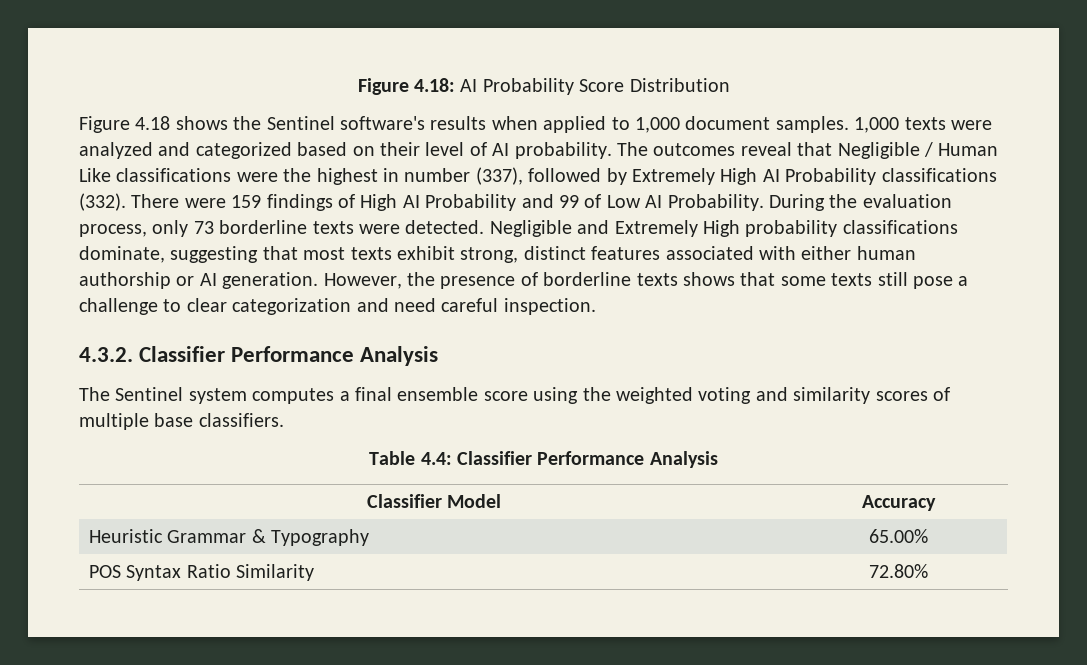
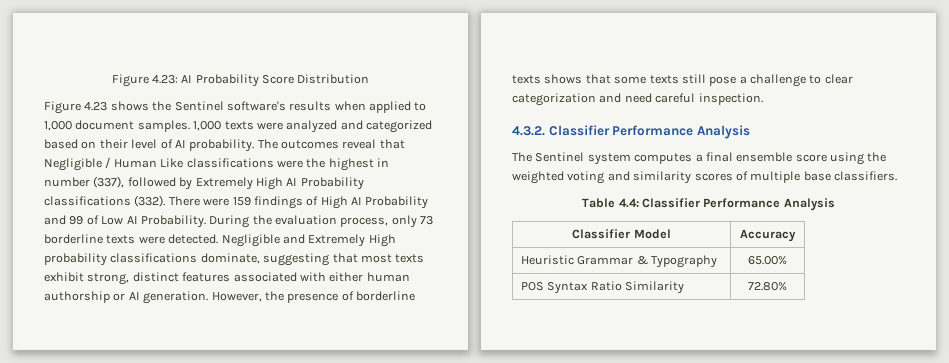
[357,78,455,95] Figure 4.18: -> [111,74,178,87] Figure 4.23:
[135,116,171,130] 4.18 -> [84,102,108,111] 4.23

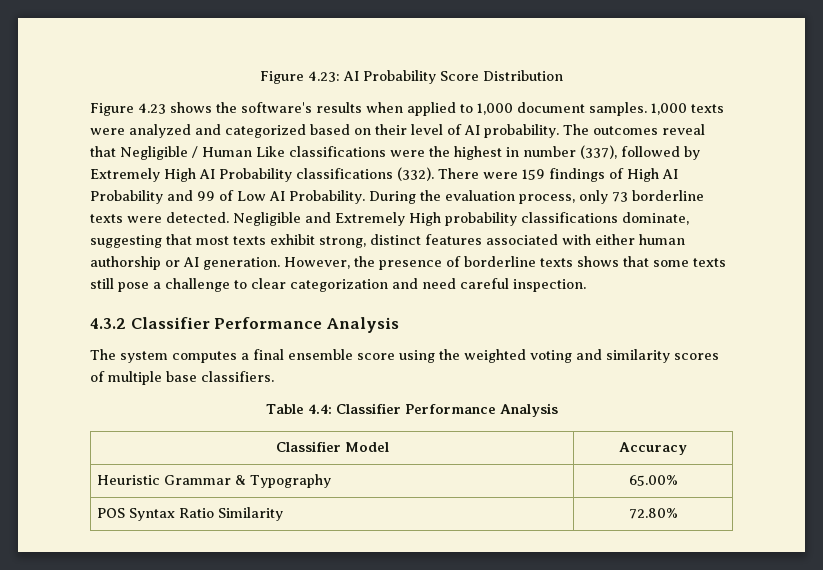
[174,101,224,111] Sentinel -> (237, 107) none
[512,126,545,136] 4.3.2. -> [90,318,126,329] 4.3.2
[535,152,585,162] Sentinel -> (116, 354) none

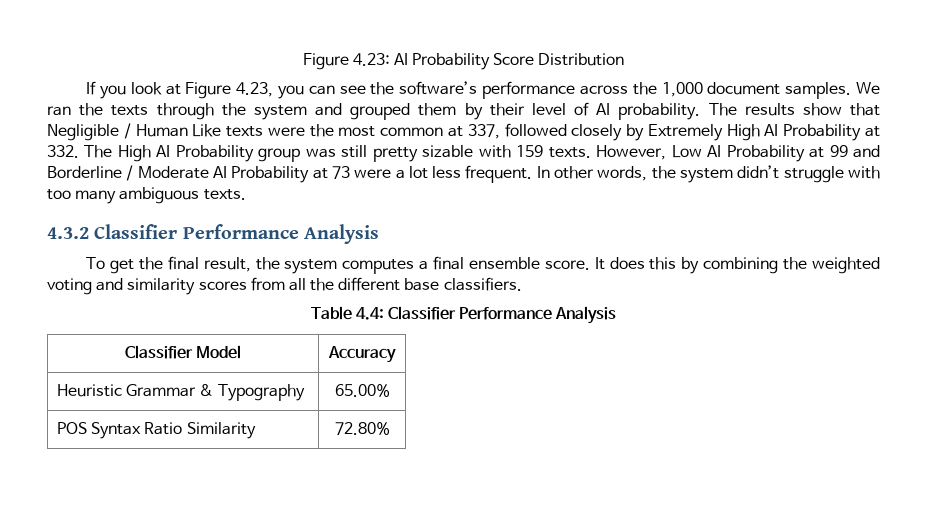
[90,102,724,116] [90,124,371,138] Figure 4.23 shows the software's results when applied to 1,000 document samples. 1,000 texts were analyzed and categorized based on -> [86,81,880,99] [47,103,483,120] If you look at Figure 4.23, you can see the software’s performance across the 1,000 document samples. We ran the texts through the system and grouped them by
[593,124,705,135] outcomes reveal -> [744,103,842,116] results show
[289,146,386,157] classifications -> [226,126,264,137] texts
[454,145,680,160] highest in number (337), followed -> [338,123,623,141] most common at 337, followed closely
[296,167,678,182] [90,190,704,204] [90,212,689,226] [90,234,685,248] [90,256,726,270] [90,278,586,292] [90,317,399,333] [90,349,116,360] classifications (332). There were 159 findings of High AI Probability and 99 of Low AI Probability. During the evaluation process, only 73 borderline texts were detected. Negligible and Extremely High probability classifications dominate, suggesting that most texts exhibit strong, distinct features associated with either human authorship or AI generation. However, the presence of borderline texts shows that some texts still pose a challenge to clear categorization and need careful inspection. // 4.3.2 Classifier Performance Analysis // The -> [865,126,881,137] [47,145,881,162] [47,165,880,183] [47,187,246,204] [47,224,379,244] [86,256,280,274] at 332. The High AI Probability group was still pretty sizable with 159 texts. However, Low AI Probability at 99 and Borderline / Moderate AI Probability at 73 were a lot less frequent. In other words, the system didn’t struggle with too many ambiguous texts. // 4.3.2 Classifier Performance Analysis // To get the final result, the
[357,350,435,363] score using -> [544,257,779,274] score. It does this by combining
[90,371,162,385] of multiple -> [250,277,401,291] from all the different

